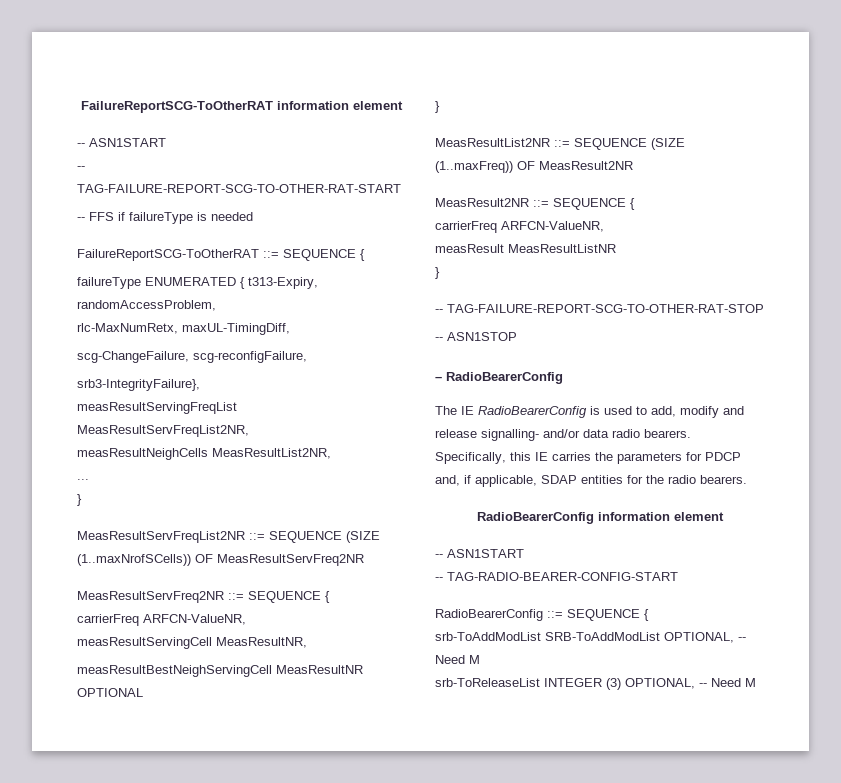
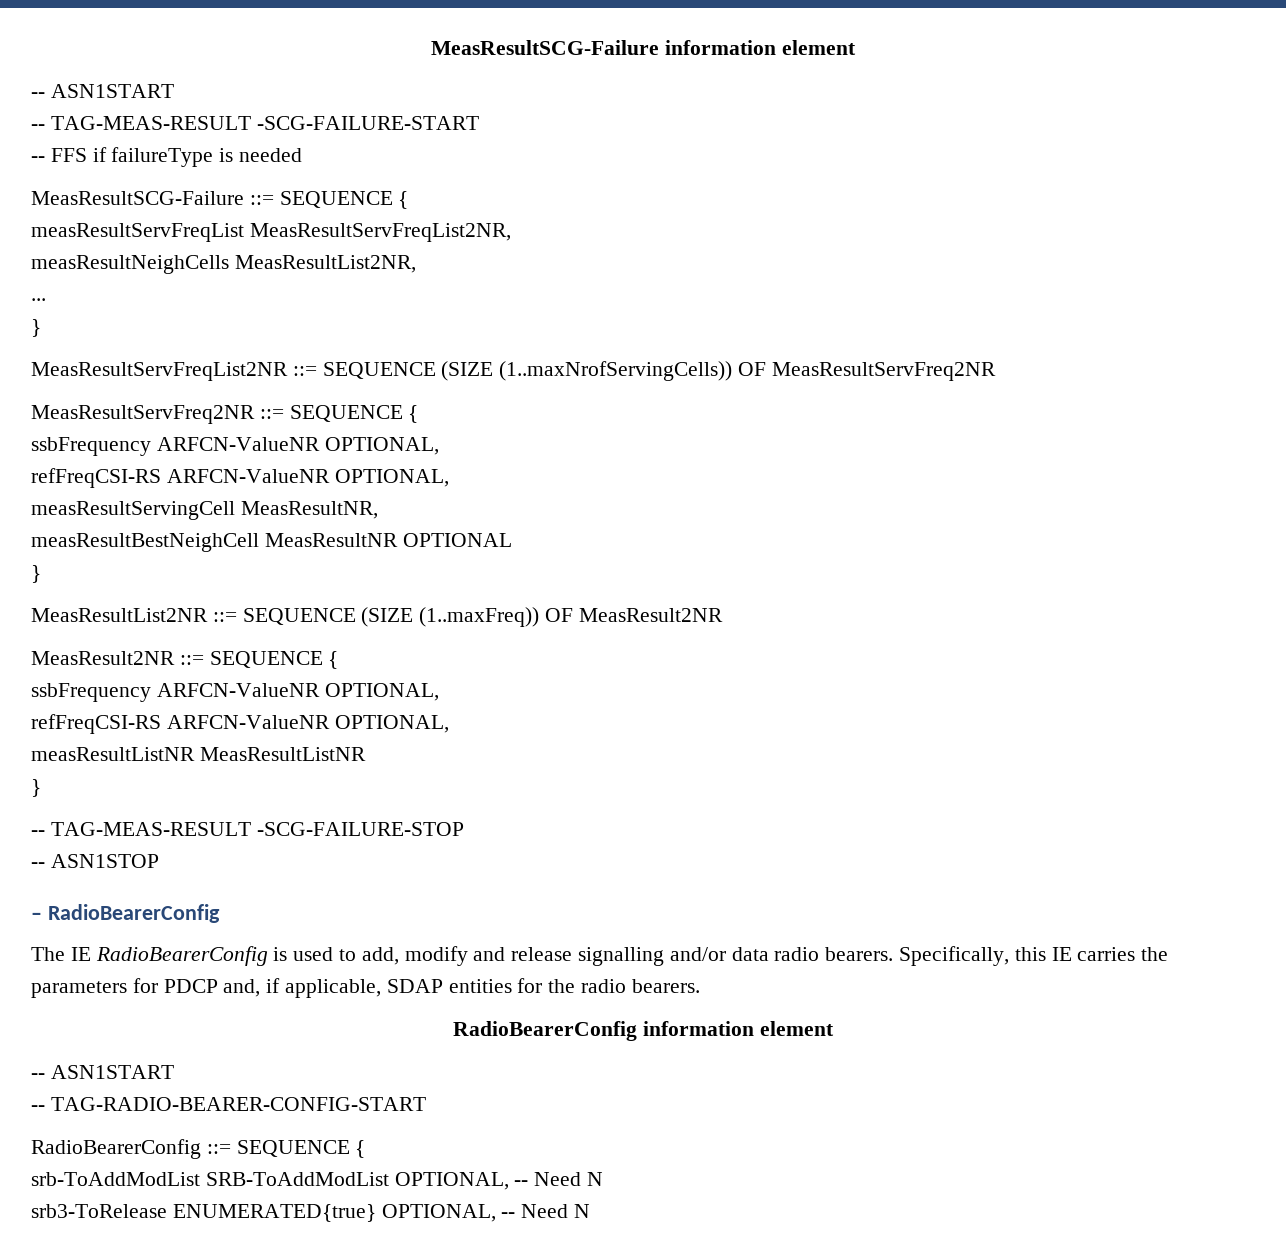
[81,101,403,113] [77,138,166,147] [77,166,85,170] [77,184,401,193] FailureReportSCG-ToOtherRAT information element // -- ASN1START // -- TAG-FAILURE-REPORT-SCG-TO-OTHER-RAT-START -> [431,40,856,55] [31,84,174,98] [31,116,479,130] MeasResultSCG-Failure information element // -- ASN1START // -- TAG-MEAS-RESULT -SCG-FAILURE-START
[77,249,365,261] [77,277,318,289] [77,300,216,311] [77,323,290,335] [77,351,307,363] [77,379,200,391] [77,402,237,414] FailureReportSCG-ToOtherRAT ::= SEQUENCE { // failureType ENUMERATED { t313-Expiry, randomAccessProblem, // rlc-MaxNumRetx, maxUL-TimingDiff, // scg-ChangeFailure, scg-reconfigFailure, // srb3-IntegrityFailure}, // measResultServingFreqList -> [31,191,409,209] [31,223,244,242] MeasResultSCG-Failure ::= SEQUENCE { // measResultServFreqList
[77,554,191,566] (1..maxNrofSCells)) -> [499,361,733,381] (1..maxNrofServingCells))
[77,614,246,626] carrierFreq ARFCN-ValueNR, -> [31,437,439,456] [31,468,449,488] ssbFrequency ARFCN-ValueNR OPTIONAL, // refFreqCSI-RS ARFCN-ValueNR OPTIONAL,
[77,665,272,677] measResultBestNeighServingCell -> [31,533,259,552] measResultBestNeighCell
[435,221,604,233] [435,244,504,253] carrierFreq ARFCN-ValueNR, // measResult -> [31,683,439,702] [31,714,449,734] [31,747,195,761] ssbFrequency ARFCN-ValueNR OPTIONAL, // refFreqCSI-RS ARFCN-ValueNR OPTIONAL, // measResultListNR
[447,304,764,313] TAG-FAILURE-REPORT-SCG-TO-OTHER-RAT-STOP -> [50,822,464,836] TAG-MEAS-RESULT -SCG-FAILURE-STOP
[481,429,539,441] signalling- -> [578,947,665,966] signalling
[469,655,480,664] [435,678,756,690] M // srb-ToReleaseList INTEGER (3) OPTIONAL, -- Need M -> [587,1172,604,1186] [31,1204,591,1222] N // srb3-ToRelease ENUMERATED{true} OPTIONAL, -- Need N

